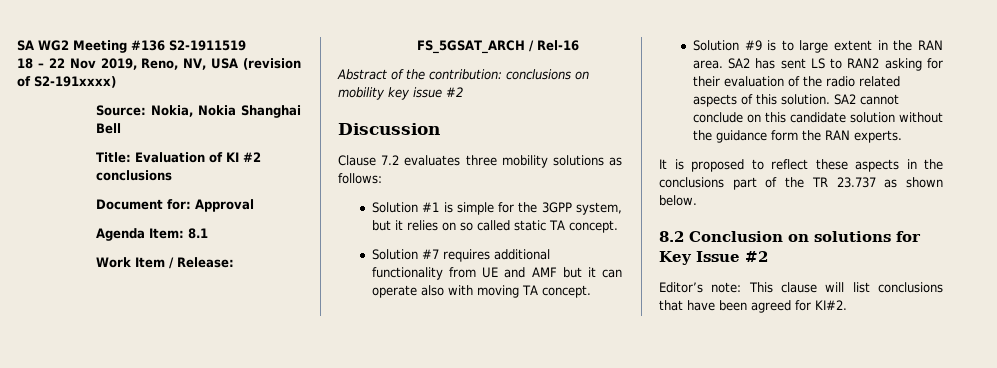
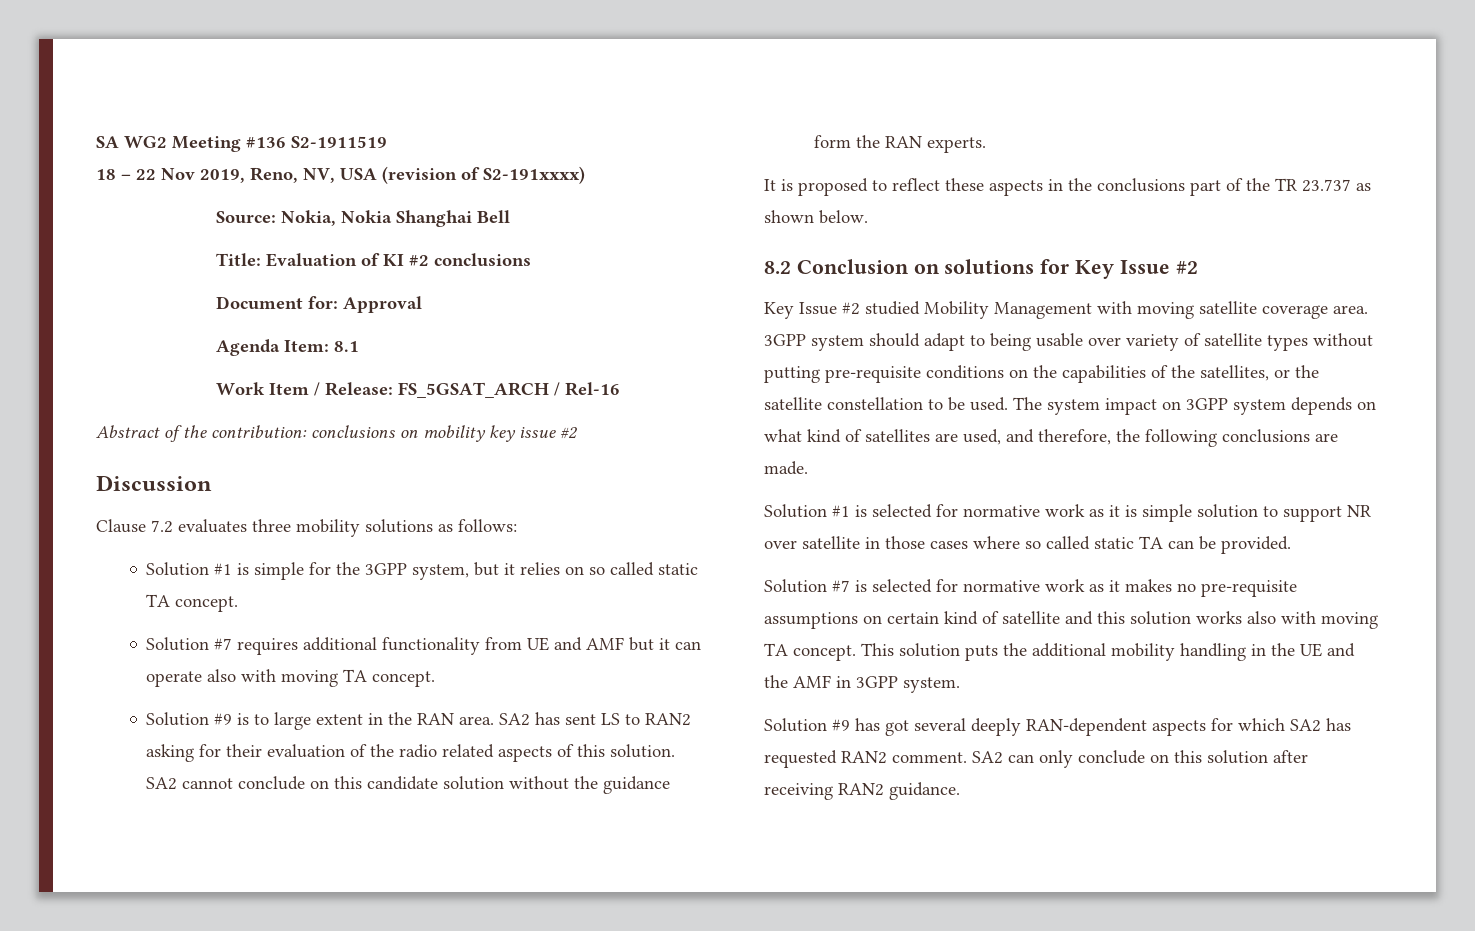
[659,282,943,293] [659,300,847,313] Editor’s note: This clause will list conclusions that have been agreed for KI#2. -> [764,301,1368,319] [764,333,1373,351] [764,365,1319,383] [764,397,1376,415] [764,429,1338,447] [764,461,808,475] [764,504,1371,522] [764,536,1291,554] [764,579,1297,597] [764,611,1378,629] [764,643,1355,661] [764,675,960,693] [764,718,1351,736] [764,750,1308,768] [764,782,960,800] Key Issue #2 studied Mobility Management with moving satellite coverage area. 3GPP system should adapt to being usable over variety of satellite types without putting pre-requisite conditions on the capabilities of the satellites, or the satellite constellation to be used. The system impact on 3GPP system depends on what kind of satellites are used, and therefore, the following conclusions are made. // Solution #1 is selected for normative work as it is simple solution to support NR over satellite in those cases where so called static TA can be provided. // Solution #7 is selected for normative work as it makes no pre-requisite assumptions on certain kind of satellite and this solution works also with moving TA concept. This solution puts the additional mobility handling in the UE and the AMF in 3GPP system. // Solution #9 has got several deeply RAN-dependent aspects for which SA2 has requested RAN2 comment. SA2 can only conclude on this solution after receiving RAN2 guidance.

